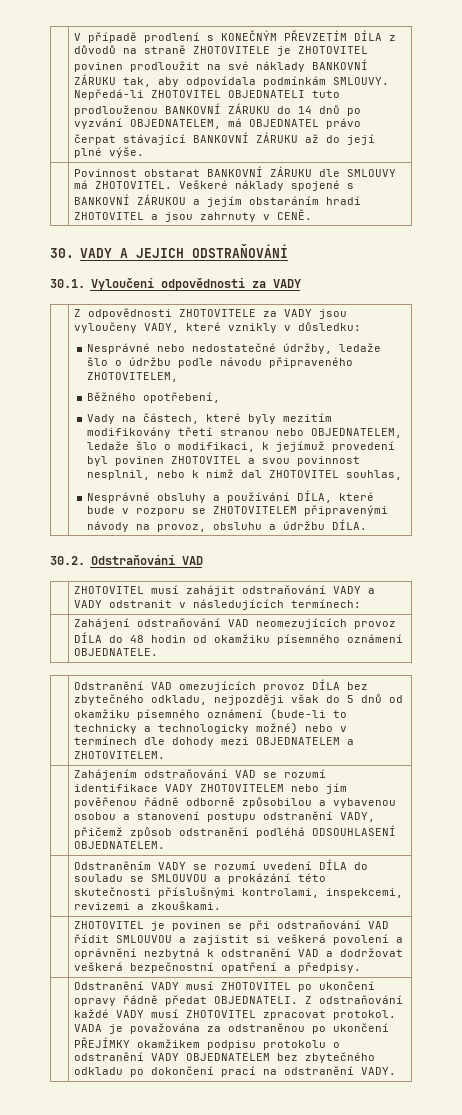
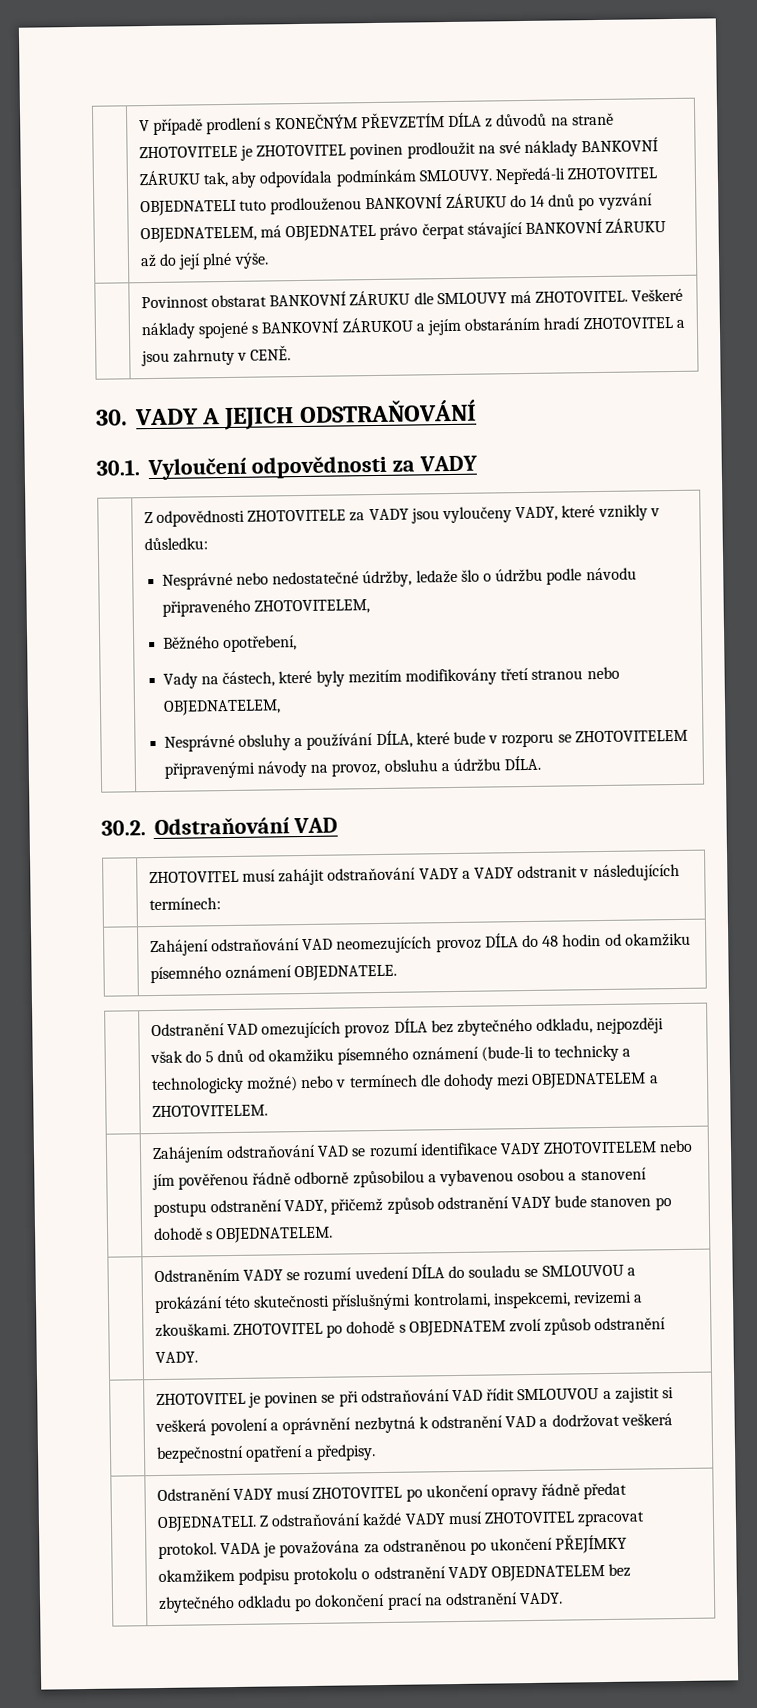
[86,441,395,452] [86,456,360,466] [86,469,402,480] ledaže šlo o modifikaci, k jejímuž provedení byl povinen ZHOTOVITEL a svou povinnost nesplnil, nebo k nimž dal ZHOTOVITEL souhlas, -> (281, 707) none
[256,825,397,838] podléhá ODSOUHLASENÍ -> [510,1195,672,1211] [153,1227,214,1241] VADY bude stanoven po dohodě s
(222, 905) none -> [233,1317,667,1338] [154,1351,198,1364] ZHOTOVITEL po dohodě s OBJEDNATEM zvolí způsob odstranění VADY.

